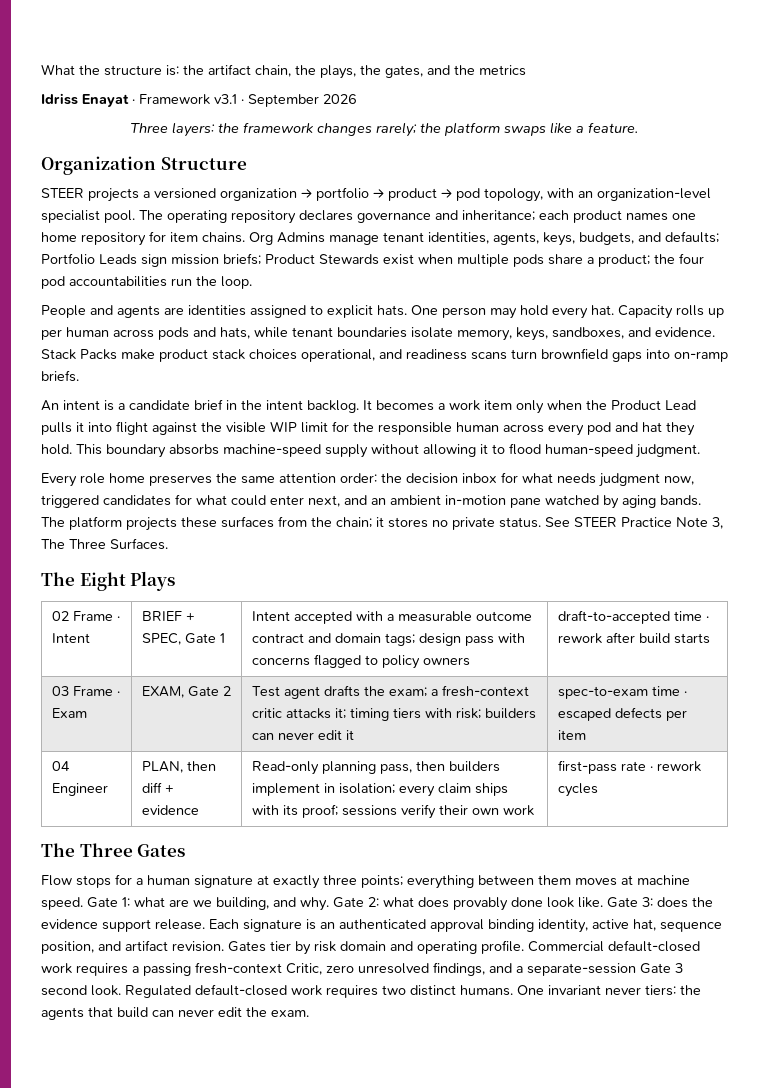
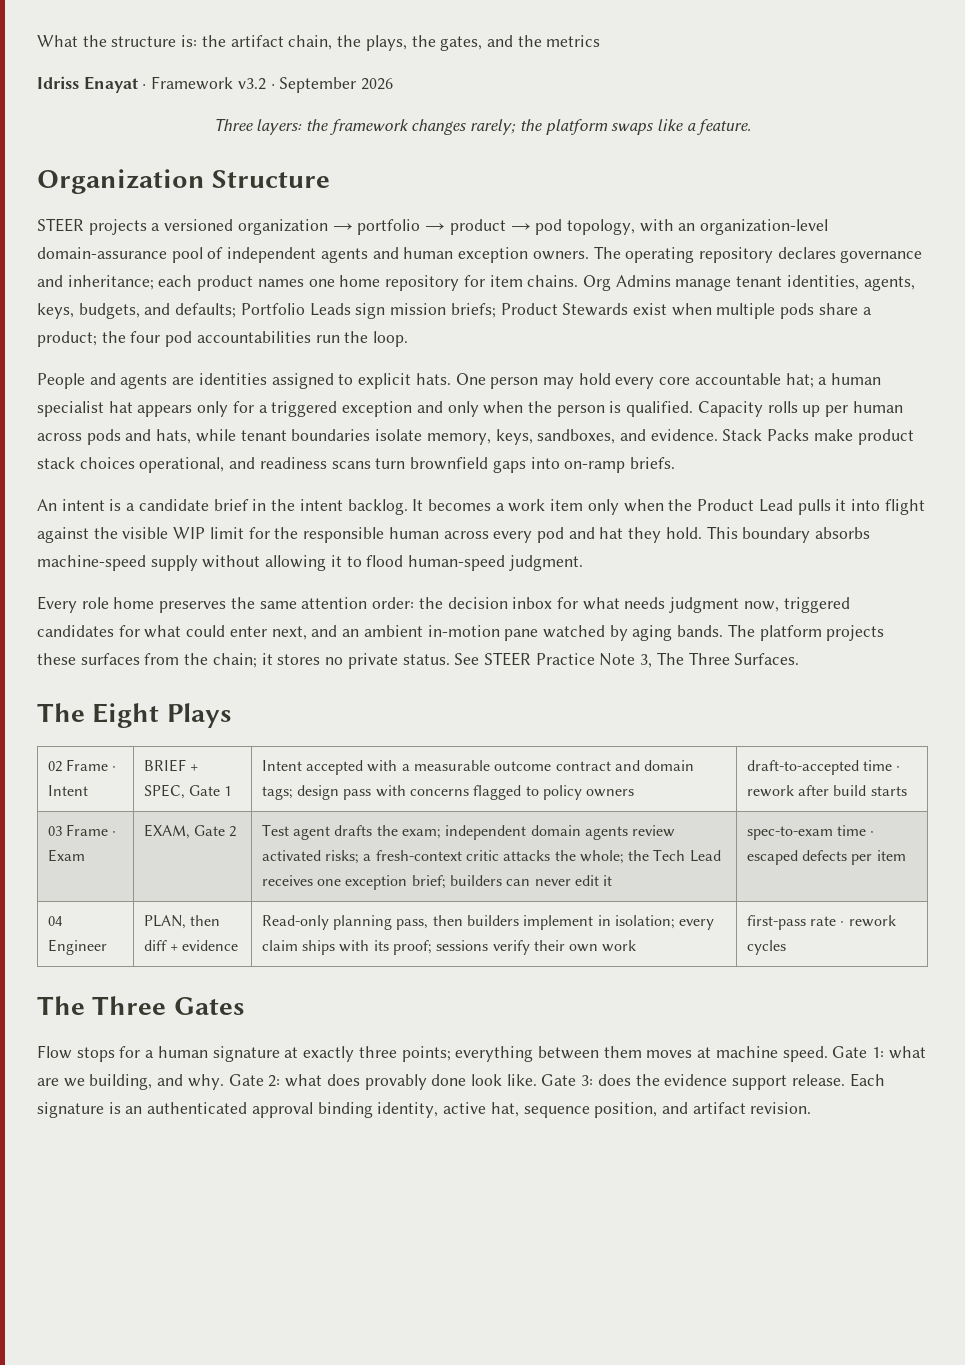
[214,94,237,104] v3.1 -> [237,78,266,90] v3.2
[41,210,135,223] specialist pool. -> [37,247,589,263] domain-assurance pool of independent agents and human exception owners.
[591,305,614,315] hat. -> [659,373,882,388] [37,401,694,417] core accountable hat; a human specialist hat appears only for a triggered exception and only when the person is qualified.
[430,685,529,697] [251,708,481,721] a fresh-context critic attacks it; timing tiers with risk; -> [445,825,676,840] [261,849,721,864] [261,875,446,890] independent domain agents review activated risks; a fresh-context critic attacks the whole; the Tech Lead receives one exception brief;
[228,940,700,955] [41,962,683,976] [41,984,701,998] [41,1007,309,1020] Gates tier by risk domain and operating profile. Commercial default-closed work requires a passing fresh-context Critic, zero unresolved findings, and a separate-session Gate 3 second look. Regulated default-closed work requires two distinct humans. One invariant never tiers: the agents that build can never edit the exam. -> (812, 1108) none

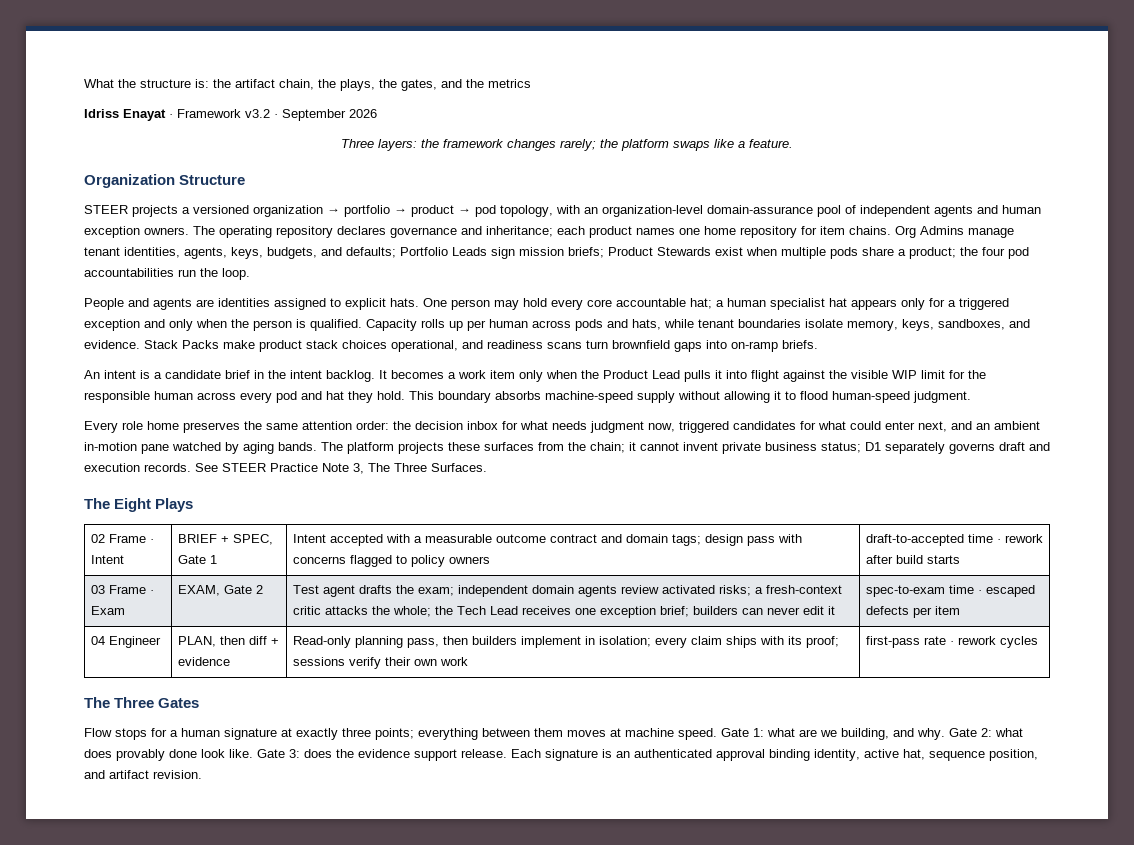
[277,653,450,669] stores no private status. -> [640,442,1050,454] [84,463,191,472] cannot invent private business status; D1 separately governs draft and execution records.

